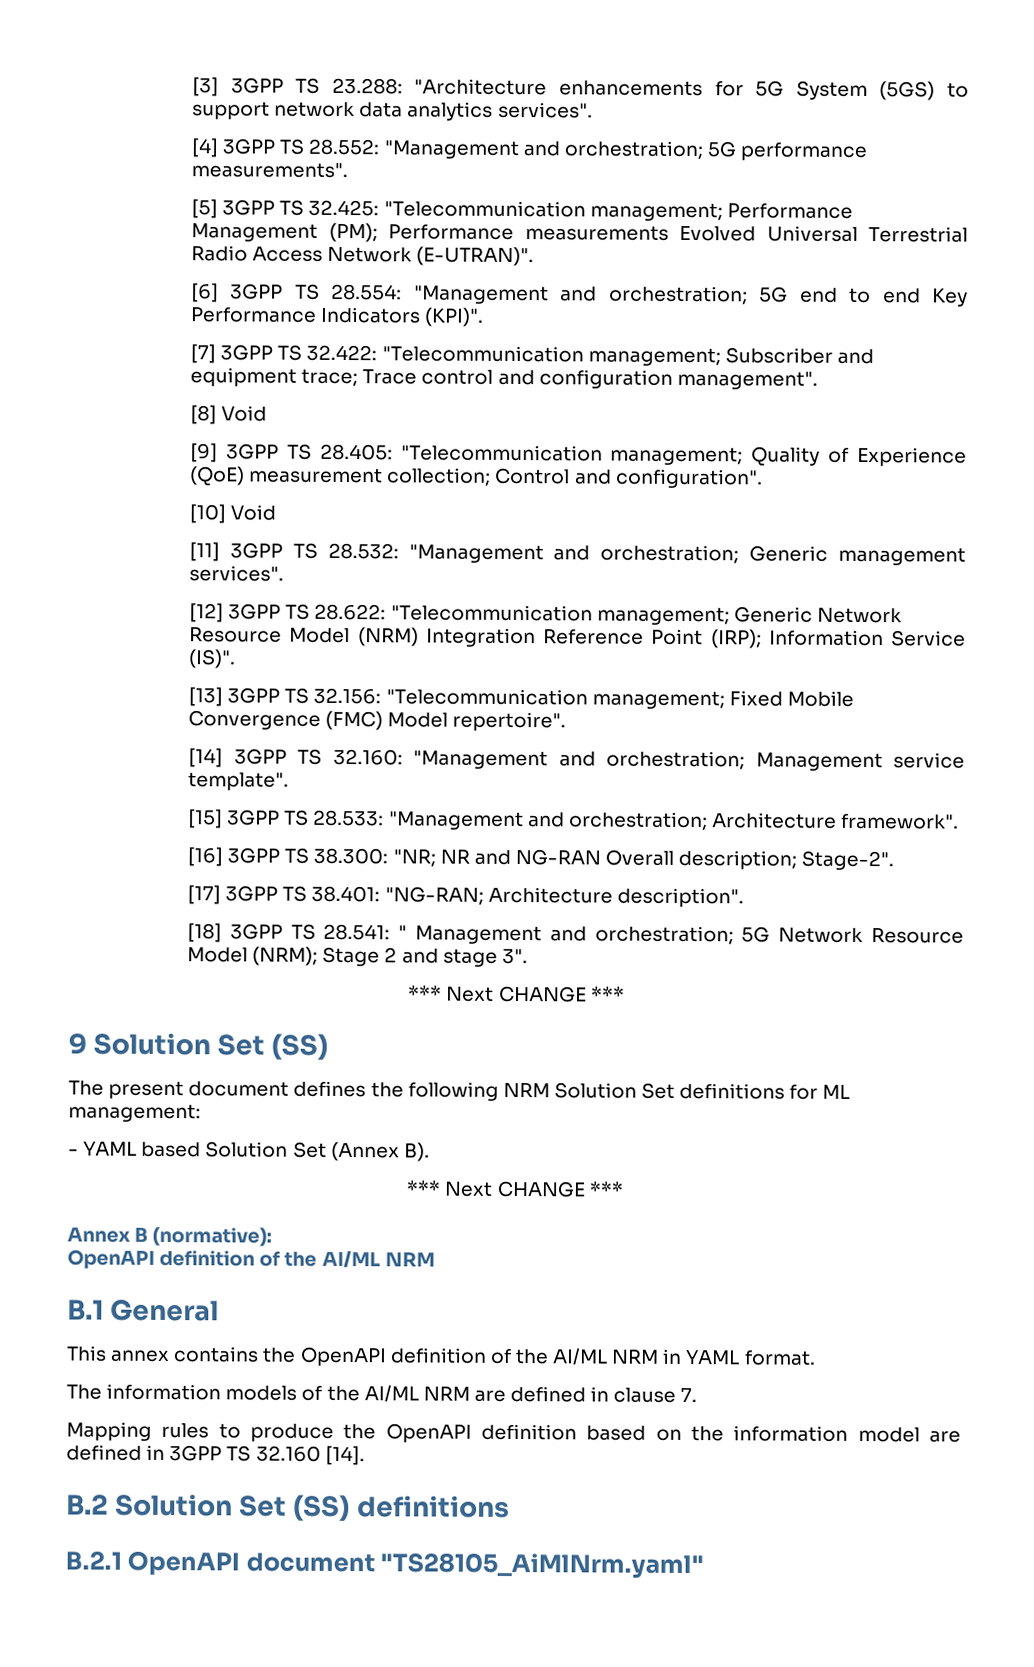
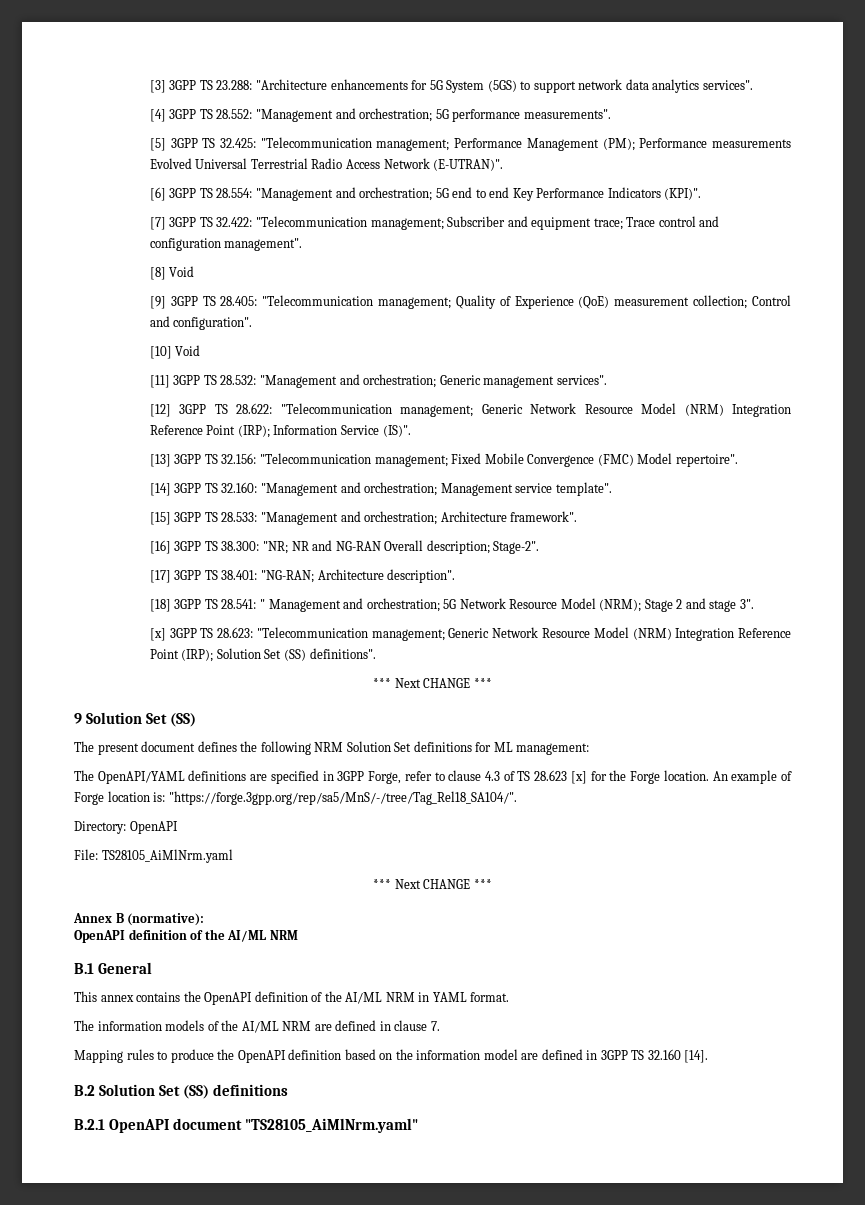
(528, 956) none -> [149,627,791,641] [149,648,376,662] // [x] 3GPP TS 28.623: "Telecommunication management; Generic Network Resource Model (NRM) Integration Reference Point (IRP); Solution Set (SS) definitions".
[68,1141,430,1162] - YAML based Solution Set (Annex B). -> [74,770,793,784] [74,791,517,805] [74,821,178,834] [74,849,233,863] The OpenAPI/YAML definitions are specified in 3GPP Forge, refer to clause 4.3 of TS 28.623 [x] for the Forge location. An example of Forge location is: "https://forge.3gpp.org/rep/sa5/MnS/-/tree/Tag_Rel18_SA104/". // Directory: OpenAPI // File: TS28105_AiMlNrm.yaml

